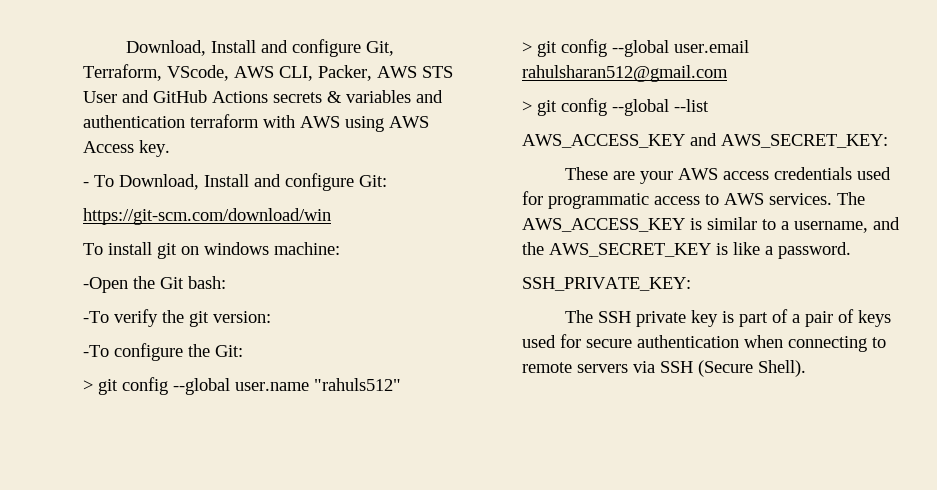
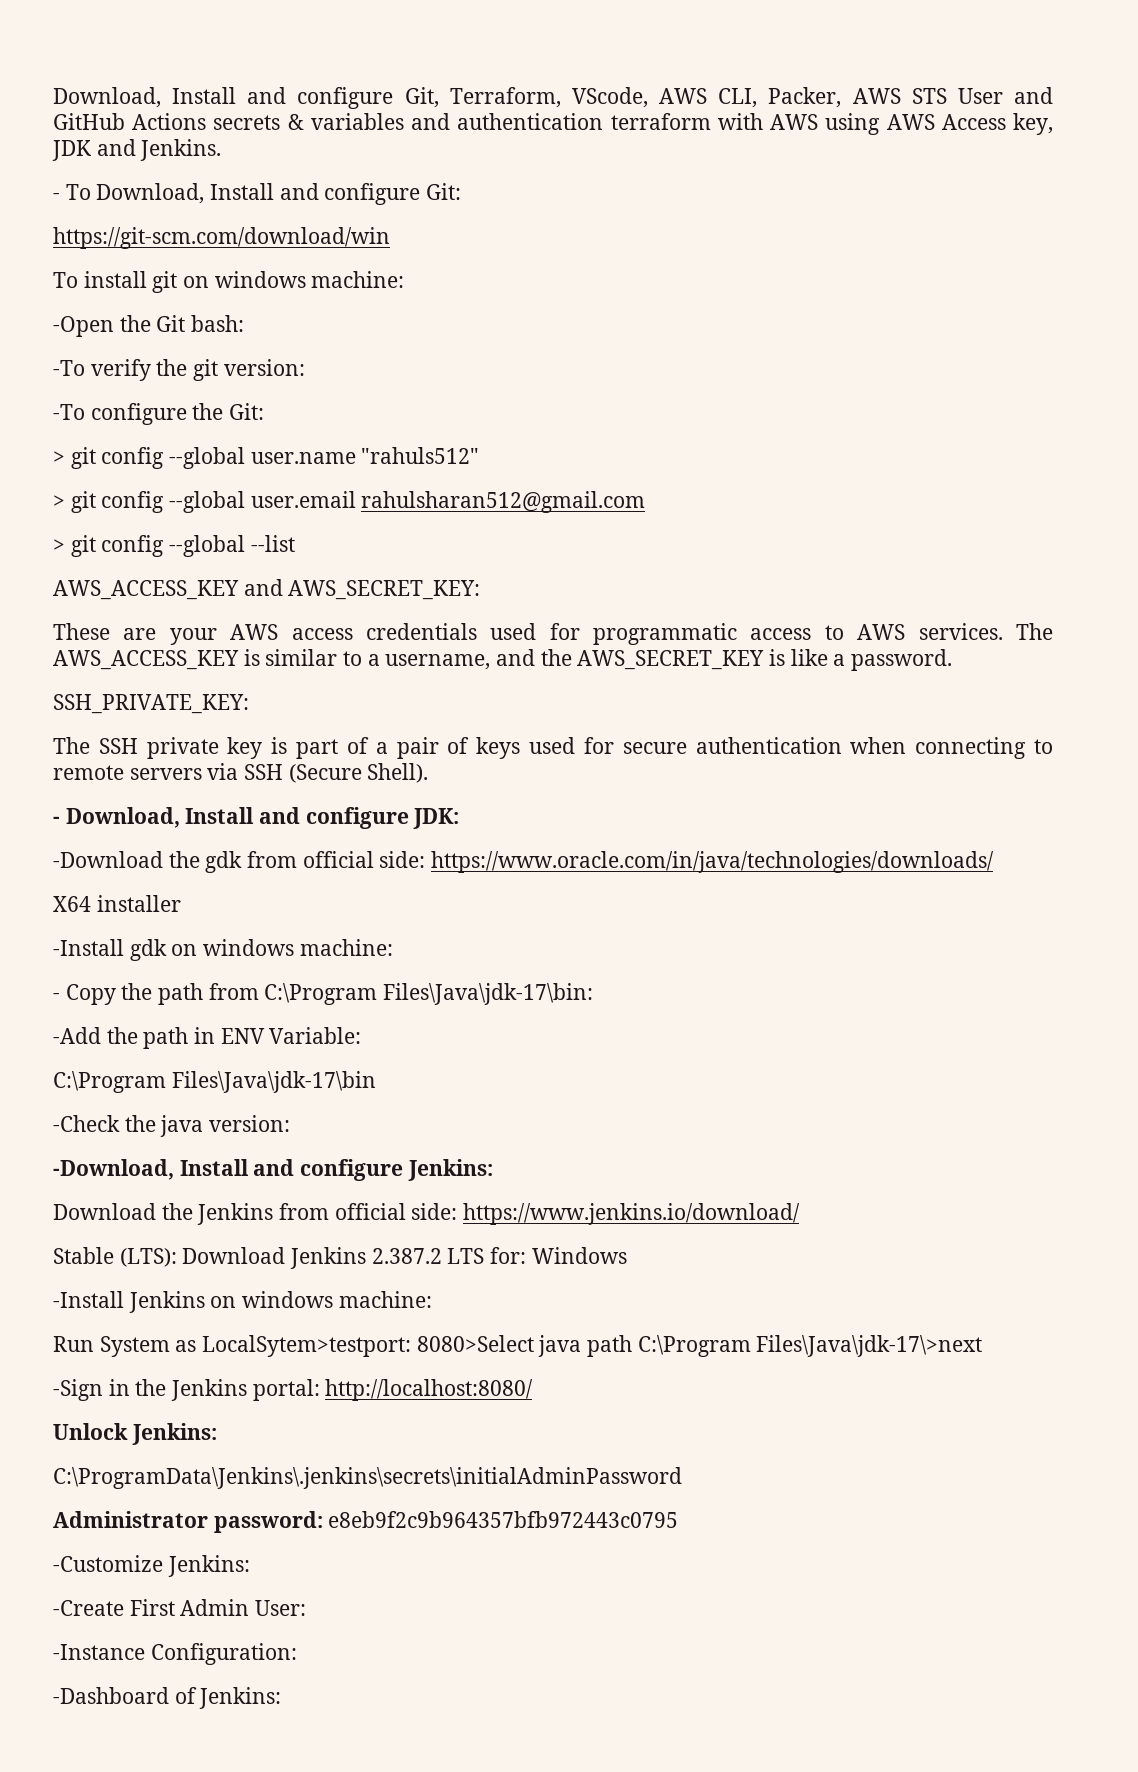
[139,140,170,157] key. -> [1013,113,1054,135] [52,139,222,161] key, JDK and Jenkins.
(806, 368) none -> [53,807,460,829] [53,851,995,873] [53,895,181,912] [53,939,393,961] [53,983,594,1005] [53,1027,362,1049] [53,1071,376,1093] [53,1115,291,1137] [53,1159,493,1181] [53,1203,801,1225] [53,1247,627,1269] [53,1291,432,1313] [53,1335,983,1357] [53,1379,534,1401] [53,1423,217,1445] [53,1467,682,1489] [53,1511,679,1533] [53,1555,250,1577] [53,1599,307,1616] [53,1643,297,1665] [53,1687,282,1709] // - Download, Install and configure JDK: // -Download the gdk from official side: https://www.oracle.com/in/java/technologies/downloads/ // X64 installer // -Install gdk on windows machine: // - Copy the path from C:\Program Files\Java\jdk-17\bin: // -Add the path in ENV Variable: // C:\Program Files\Java\jdk-17\bin // -Check the java version: // -Download, Install and configure Jenkins: // Download the Jenkins from official side: https://www.jenkins.io/download/ // Stable (LTS): Download Jenkins 2.387.2 LTS for: Windows // -Install Jenkins on windows machine: // Run System as LocalSytem>testport: 8080>Select java path C:\Program Files\Java\jdk-17\>next // -Sign in the Jenkins portal: http://localhost:8080/ // Unlock Jenkins: // C:\ProgramData\Jenkins\.jenkins\secrets\initialAdminPassword // Administrator password: e8eb9f2c9b964357bfb972443c0795 // -Customize Jenkins: // -Create First Admin User: // -Instance Configuration: // -Dashboard of Jenkins:

